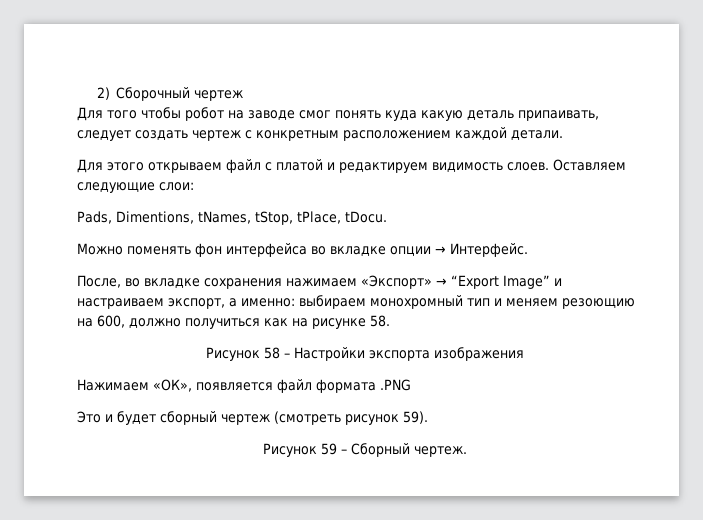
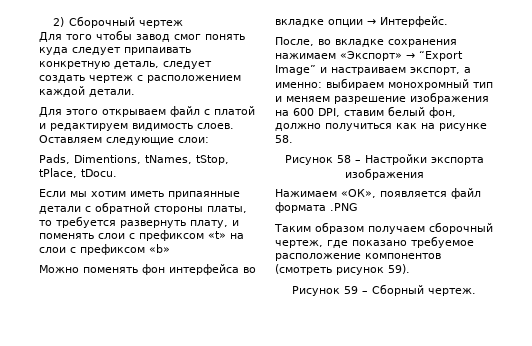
[185,107,599,121] робот на заводе смог понять куда какую деталь припаивать, -> [136,34,245,42] [39,47,191,55] [39,61,159,69] завод смог понять куда следует припаивать конкретную деталь,
[256,130,339,141] конкретным -> (143, 78) none
(387, 217) none -> [39,189,240,199] [39,202,247,214] [39,216,239,228] [39,230,244,241] [39,244,170,255] // Если мы хотим иметь припаянные детали с обратной стороны платы, то требуется развернуть плату, и поменять слои с префиксом «t» на слои с префиксом «b»
[562,298,635,309] [77,315,125,328] резоющию на 600, -> [334,92,489,104] [275,106,456,118] разрешение изображения на 600 DPI, ставим белый фон,
[77,411,270,425] Это и будет сборный чертеж -> [274,222,493,234] [275,236,474,248] [275,253,441,261] Таким образом получаем сборочный чертеж, где показано требуемое расположение компонентов

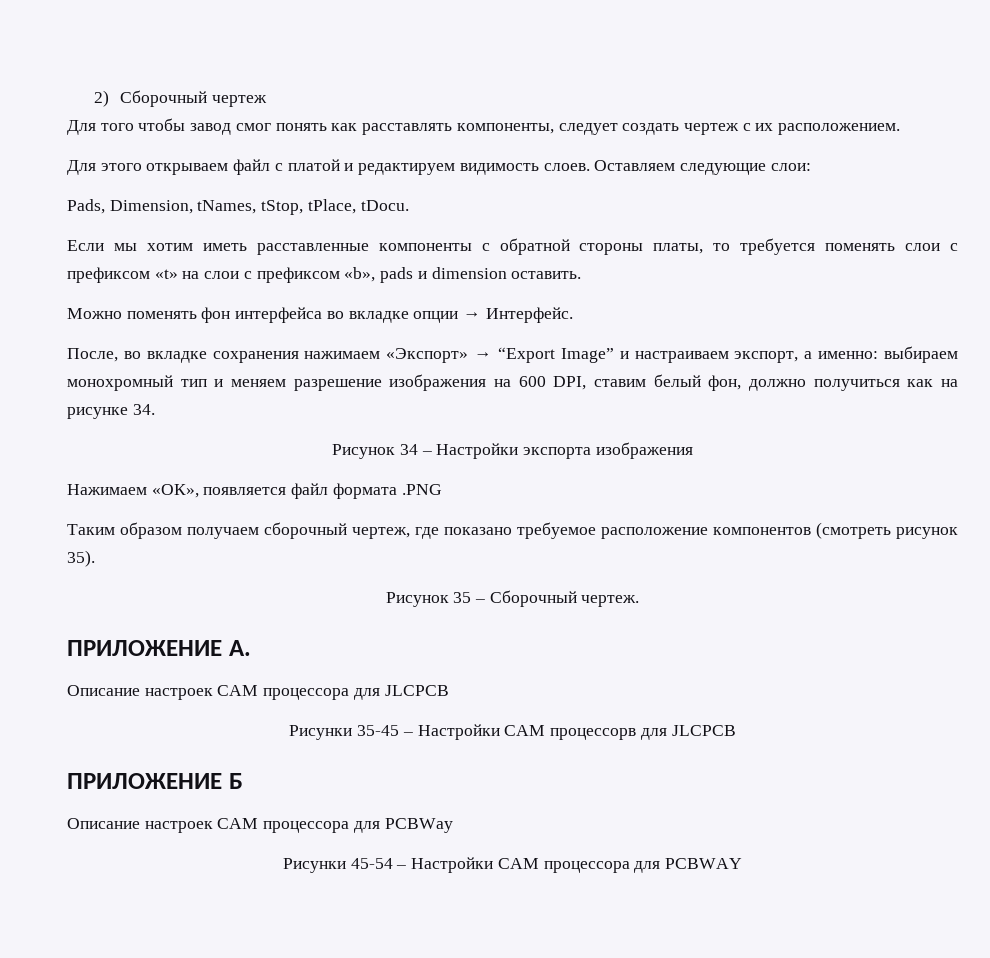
[39,47,191,55] [39,61,159,69] куда следует припаивать конкретную деталь, -> [331,123,554,135] как расставлять компоненты,
[147,75,241,83] [39,86,135,97] расположением каждой детали. -> [755,123,901,135] их расположением.
[74,155,141,164] Dimentions, -> [109,200,193,214] Dimension,
[168,191,240,199] [39,206,81,214] припаянные детали -> [256,243,472,255] расставленные компоненты
[120,220,239,228] развернуть плату, и -> (816, 246) none
[149,244,170,253] «b» -> [344,267,582,283] «b», pads и dimension оставить.
[275,135,293,143] [284,155,351,165] 58. // Рисунок 58 -> [132,404,155,415] [332,444,418,459] 34. // Рисунок 34
[388,264,410,274] [292,284,476,296] 59). // Рисунок 59 – Сборный чертеж. -> [67,550,95,567] [385,590,640,607] [67,640,251,656] [67,685,449,700] [289,724,736,740] [67,773,243,789] [67,818,453,833] [282,857,743,873] 35). // Рисунок 35 – Сборочный чертеж. // ПРИЛОЖЕНИЕ А. // Описание настроек САМ процессора для JLCPCB // Рисунки 35-45 – Настройки САМ процессорв для JLCPCB // ПРИЛОЖЕНИЕ Б // Описание настроек САМ процессора для PCBWay // Рисунки 45-54 – Настройки САМ процессора для PCBWAY

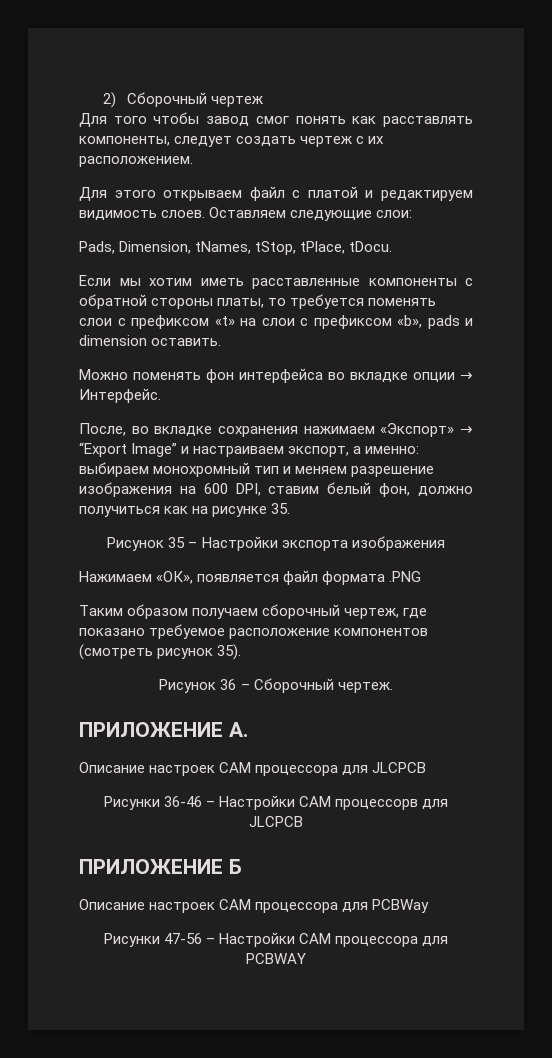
[132,404,155,415] [332,444,418,459] 34. // Рисунок 34 -> [271,503,291,514] [107,537,186,551] 35. // Рисунок 35
[453,592,472,603] 35 -> [220,679,237,690] 36
[357,725,400,736] 35-45 -> [163,796,202,807] 36-46
[350,858,393,869] 45-54 -> [163,933,202,944] 47-56

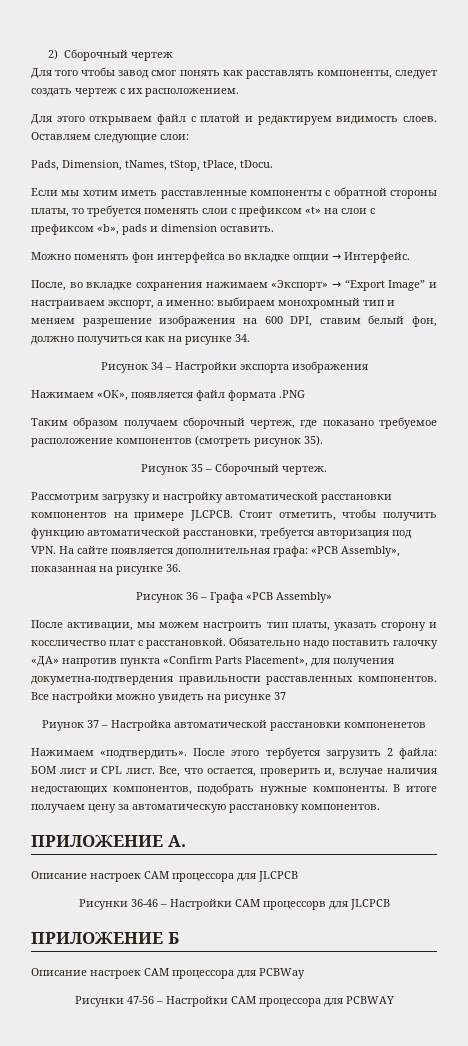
[271,503,291,514] [107,537,186,551] 35. // Рисунок 35 -> [235,334,250,342] [100,362,163,373] 34. // Рисунок 34
[220,679,237,690] 36 -> [191,464,203,472] 35
(393, 687) none -> [31,492,392,503] [31,509,437,521] [31,527,412,539] [31,546,400,557] [31,564,181,575] [136,592,332,603] [31,620,437,631] [31,637,438,649] [31,656,394,667] [31,676,437,685] [31,692,286,703] [42,720,426,731] [31,747,438,759] [31,766,437,777] [31,783,438,795] [31,804,380,813] // Рaссмотрим загрузку и настройку автоматической расстановки компонентов на примерe JLCPCB. Стоит отметить, чтобы получить функцию автоматической расстановки, требуется авторизация под VPN. На сайте появляется дополнительная графа: «PCB Assembly», показанная на рисунке 36. // Рисунок 36 – Графа «PCB Assembly» // После активации, мы можем настроить тип платы, указать сторону и коссличество плат с расстановкой. Обязательно надо поставить галочку «ДА» напротив пункта «Confirm Parts Placement», для получения докуметна-подтвердения правильности расставленных компонентов. Все настройки можно увидеть на рисунке 37 // Риунок 37 – Настройка автоматической расстановки компоненетов // Нажимаем «подтвердить». После этого тербуется загрузить 2 файла: БОМ лист и CPL лист. Все, что остается, проверить и, вслучае наличия недостающих компонентов, подобрать нужные компоненты. В итоге получаем цену за автоматическую расстановку компонентов.

